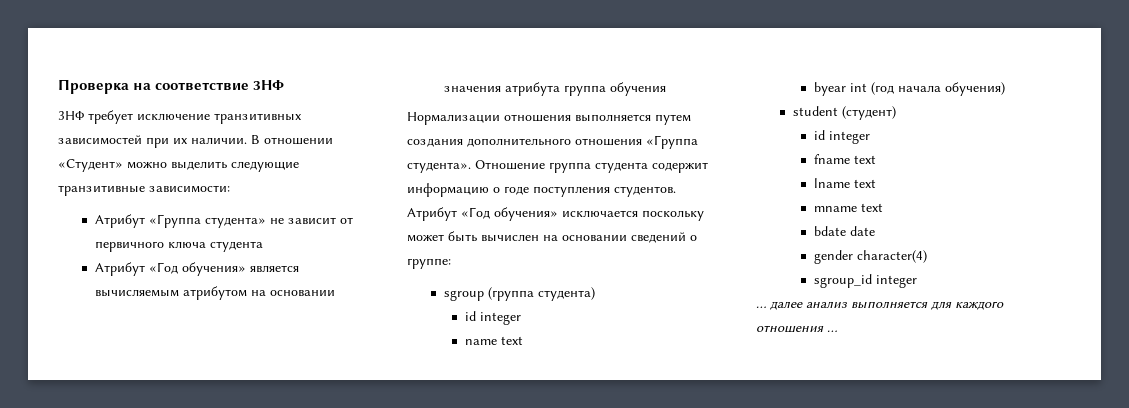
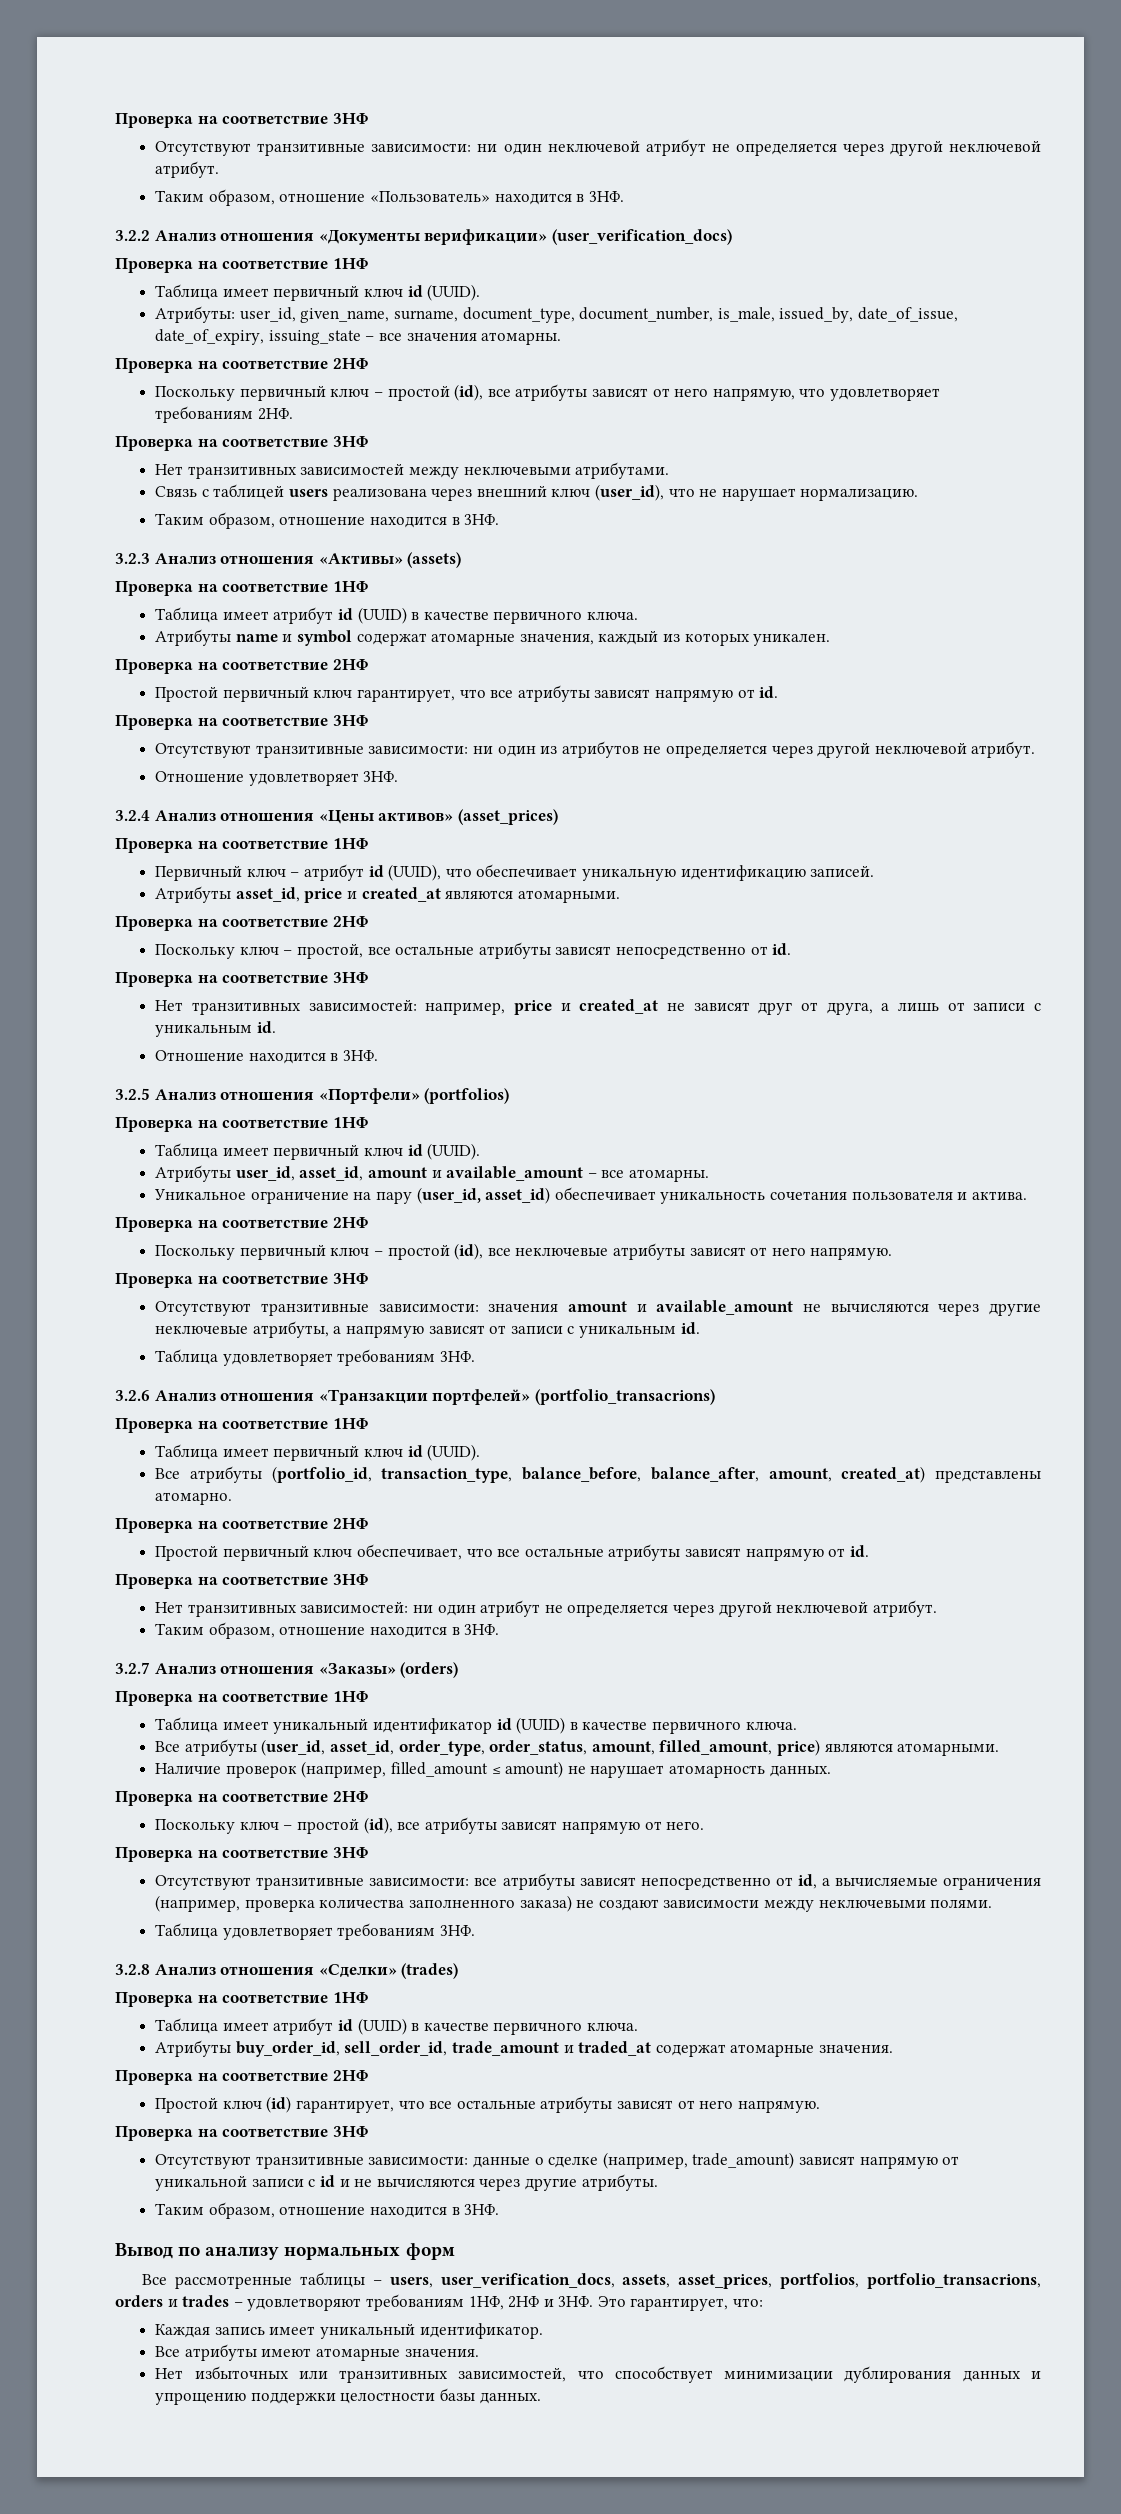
[58,79,285,94] [58,110,302,124] [58,135,333,148] [58,159,299,172] [58,185,230,196] [94,214,353,228] [94,241,263,252] [94,262,299,276] [94,286,335,300] [443,82,666,96] [407,112,691,125] [407,135,698,149] [407,160,708,173] [407,183,676,197] [407,207,704,221] [407,231,697,243] [407,258,451,269] [443,287,595,301] [464,311,521,325] [464,336,523,345] [813,82,1005,96] [792,106,896,120] [813,130,870,144] [813,154,876,164] [813,178,876,188] [813,203,883,212] [813,226,875,236] [813,250,927,264] [813,274,917,288] [756,301,1004,310] [756,325,837,333] Проверка на соответствие 3НФ // 3НФ требует исключение транзитивных зависимостей при их наличии. В отношении «Студент» можно выделить следующие транзитивные зависимости: // Атрибут «Группа студента» не зависит от первичного ключа студента // Атрибут «Год обучения» является вычисляемым атрибутом на основании значения атрибута группа обучения // Нормализации отношения выполняется путем создания дополнительного отношения «Группа студента». Отношение группа студента содержит информацию о годе поступления студентов. Атрибут «Год обучения» исключается поскольку может быть вычислен на основании сведений о группе: // sgroup (группа студента) // id integer // name text // byear int (год начала обучения) // student (студент) // id integer // fname text // lname text // mname text // bdate date // gender character(4) // sgroup_id integer // … далее анализ выполняется для каждого отношения … -> [115,113,368,128] [155,139,1041,156] [155,161,220,178] [155,189,624,206] [115,229,732,245] [115,258,368,273] [155,284,481,301] [155,306,958,323] [155,329,562,345] [115,358,368,373] [155,384,940,401] [155,406,293,423] [115,436,368,451] [155,462,670,479] [155,484,919,501] [155,512,500,529] [115,552,462,568] [115,581,368,596] [155,607,638,624] [155,629,831,646] [115,659,368,674] [155,685,779,702] [115,715,368,730] [155,741,1036,758] [155,771,399,786] [115,809,558,825] [115,838,368,853] [155,864,875,881] [155,886,620,903] [115,916,368,931] [155,942,792,959] [115,972,368,987] [155,999,1041,1015] [155,1021,276,1037] [155,1050,379,1064] [115,1088,510,1104] [115,1117,368,1132] [155,1143,481,1160] [155,1165,709,1182] [154,1187,1027,1204] [115,1217,368,1232] [155,1243,893,1260] [115,1273,368,1288] [155,1300,1041,1316] [155,1321,700,1338] [155,1349,476,1366] [115,1389,715,1405] [115,1418,368,1433] [155,1444,481,1461] [155,1466,1041,1483] [155,1492,233,1505] [115,1518,368,1533] [155,1544,869,1561] [115,1574,368,1589] [155,1600,937,1617] [155,1622,500,1639] [115,1662,459,1678] [115,1691,368,1706] [155,1717,797,1734] [155,1739,1000,1756] [155,1761,831,1778] [115,1791,368,1806] [155,1817,705,1834] [115,1847,368,1862] [155,1873,1041,1890] [155,1895,993,1912] [155,1923,476,1940] [115,1963,459,1979] [115,1992,368,2007] [155,2018,638,2035] [155,2040,893,2057] [115,2070,368,2085] [155,2096,820,2113] [115,2126,368,2141] [155,2152,960,2169] [155,2174,658,2191] [155,2202,500,2219] [115,2243,455,2260] [142,2272,1041,2289] [115,2294,764,2311] [155,2323,543,2339] [155,2344,479,2361] [155,2366,1042,2383] [155,2388,541,2405] Проверка на соответствие 3НФ // Отсутствуют транзитивные зависимости: ни один неключевой атрибут не определяется через другой неключевой атрибут. // Таким образом, отношение «Пользователь» находится в 3НФ. // 3.2.2 Анализ отношения «Документы верификации» (user_verification_docs) // Проверка на соответствие 1НФ // Таблица имеет первичный ключ id (UUID). // Атрибуты: user_id, given_name, surname, document_type, document_number, is_male, issued_by, date_of_issue, date_of_expiry, issuing_state – все значения атомарны. // Проверка на соответствие 2НФ // Поскольку первичный ключ – простой (id), все атрибуты зависят от него напрямую, что удовлетворяет требованиям 2НФ. // Проверка на соответствие 3НФ // Нет транзитивных зависимостей между неключевыми атрибутами. // Связь с таблицей users реализована через внешний ключ (user_id), что не нарушает нормализацию. // Таким образом, отношение находится в 3НФ. // 3.2.3 Анализ отношения «Активы» (assets) // Проверка на соответствие 1НФ // Таблица имеет атрибут id (UUID) в качестве первичного ключа. // Атрибуты name и symbol содержат атомарные значения, каждый из которых уникален. // Проверка на соответствие 2НФ // Простой первичный ключ гарантирует, что все атрибуты зависят напрямую от id. // Проверка на соответствие 3НФ // Отсутствуют транзитивные зависимости: ни один из атрибутов не определяется через другой неключевой атрибут. // Отношение удовлетворяет 3НФ. // 3.2.4 Анализ отношения «Цены активов» (asset_prices) // Проверка на соответствие 1НФ // Первичный ключ – атрибут id (UUID), что обеспечивает уникальную идентификацию записей. // Атрибуты asset_id, price и created_at являются атомарными. // Проверка на соответствие 2НФ // Поскольку ключ – простой, все остальные атрибуты зависят непосредственно от id. // Проверка на соответствие 3НФ // Нет транзитивных зависимостей: например, price и created_at не зависят друг от друга, а лишь от записи с уникальным id. // Отношение находится в 3НФ. // 3.2.5 Анализ отношения «Портфели» (portfolios) // Проверка на соответствие 1НФ // Таблица имеет первичный ключ id (UUID). // Атрибуты user_id, asset_id, amount и available_amount – все атомарны. // Уникальное ограничение на пару (user_id, asset_id) обеспечивает уникальность сочетания пользователя и актива. // Проверка на соответствие 2НФ // Поскольку первичный ключ – простой (id), все неключевые атрибуты зависят от него напрямую. // Проверка на соответствие 3НФ // Отсутствуют транзитивные зависимости: значения amount и available_amount не вычисляются через другие неключевые атрибуты, а напрямую зависят от записи с уникальным id. // Таблица удовлетворяет требованиям 3НФ. // 3.2.6 Анализ отношения «Транзакции портфелей» (portfolio_transacrions) // Проверка на соответствие 1НФ // Таблица имеет первичный ключ id (UUID). // Все атрибуты (portfolio_id, transaction_type, balance_before, balance_after, amount, created_at) представлены атомарно. // Проверка на соответствие 2НФ // Простой первичный ключ обеспечивает, что все остальные атрибуты зависят напрямую от id. // Проверка на соответствие 3НФ // Нет транзитивных зависимостей: ни один атрибут не определяется через другой неключевой атрибут. // Таким образом, отношение находится в 3НФ. // 3.2.7 Анализ отношения «Заказы» (orders) // Проверка на соответствие 1НФ // Таблица имеет уникальный идентификатор id (UUID) в качестве первичного ключа. // Все атрибуты (user_id, asset_id, order_type, order_status, amount, filled_amount, price) являются атомарными. // Наличие проверок (например, filled_amount ≤ amount) не нарушает атомарность данных. // Проверка на соответствие 2НФ // Поскольку ключ – простой (id), все атрибуты зависят напрямую от него. // Проверка на соответствие 3НФ // Отсутствуют транзитивные зависимости: все атрибуты зависят непосредственно от id, а вычисляемые ограничения (например, проверка количества заполненного заказа) не создают зависимости между неключевыми полями. // Таблица удовлетворяет требованиям 3НФ. // 3.2.8 Анализ отношения «Сделки» (trades) // Проверка на соответствие 1НФ // Таблица имеет атрибут id (UUID) в качестве первичного ключа. // Атрибуты buy_order_id, sell_order_id, trade_amount и traded_at содержат атомарные значения. // Проверка на соответствие 2НФ // Простой ключ (id) гарантирует, что все остальные атрибуты зависят от него напрямую. // Проверка на соответствие 3НФ // Отсутствуют транзитивные зависимости: данные о сделке (например, trade_amount) зависят напрямую от уникальной записи с id и не вычисляются через другие атрибуты. // Таким образом, отношение находится в 3НФ. // Вывод по анализу нормальных форм // Все рассмотренные таблицы – users, user_verification_docs, assets, asset_prices, portfolios, portfolio_transacrions, orders и trades – удовлетворяют требованиям 1НФ, 2НФ и 3НФ. Это гарантирует, что: // Каждая запись имеет уникальный идентификатор. // Все атрибуты имеют атомарные значения. // Нет избыточных или транзитивных зависимостей, что способствует минимизации дублирования данных и упрощению поддержки целостности базы данных.

